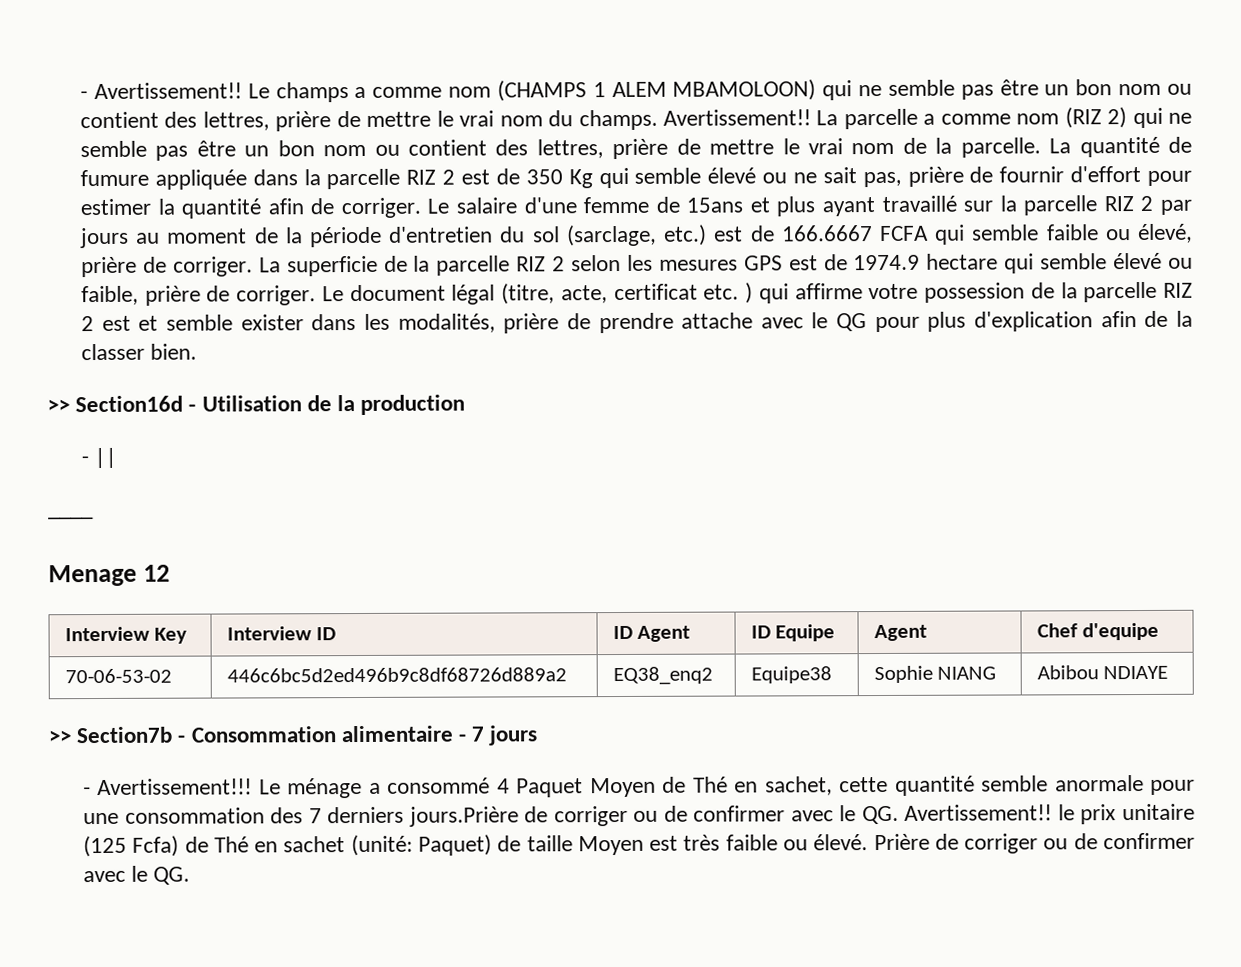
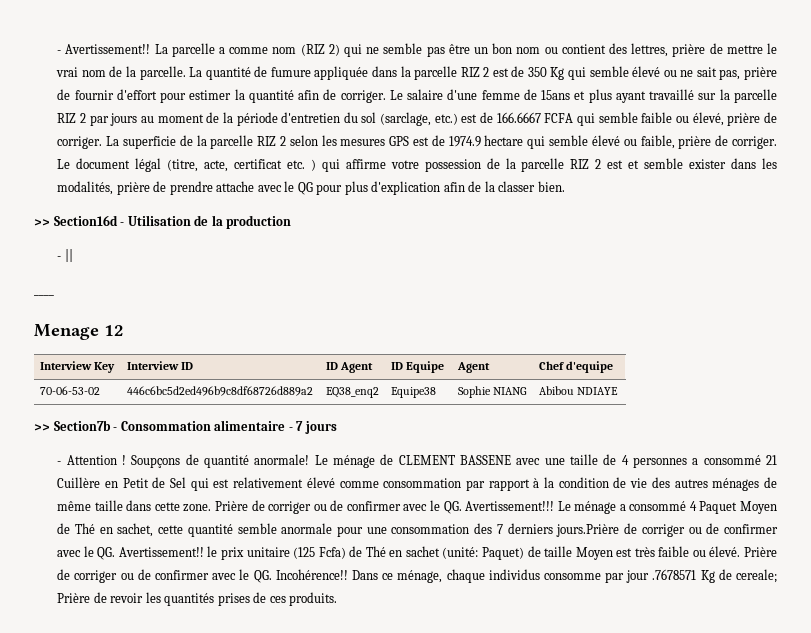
[247,79,1192,103] [80,109,811,132] Le champs a comme nom (CHAMPS 1 ALEM MBAMOLOON) qui ne semble pas être un bon nom ou contient des lettres, prière de mettre le vrai nom du champs. Avertissement!! -> (151, 49) none
(92, 791) none -> [66,454,777,468] [57,477,777,491] [57,500,462,514] Attention ! Soupçons de quantité anormale! Le ménage de CLEMENT BASSENE avec une taille de 4 personnes a consommé 21 Cuillère en Petit de Sel qui est relativement élevé comme consommation par rapport à la condition de vie des autres ménages de même taille dans cette zone. Prière de corriger ou de confirmer avec le QG.
(191, 875) none -> [275,569,777,583] [57,592,338,606] Incohérence!! Dans ce ménage, chaque individus consomme par jour .7678571 Kg de cereale; Prière de revoir les quantités prises de ces produits.

